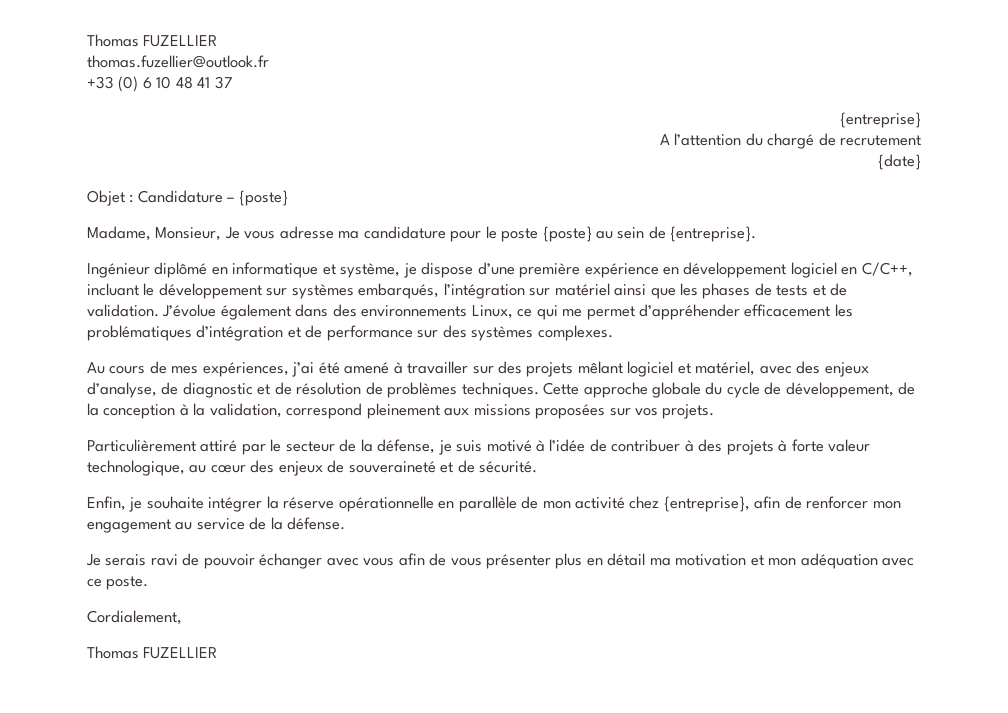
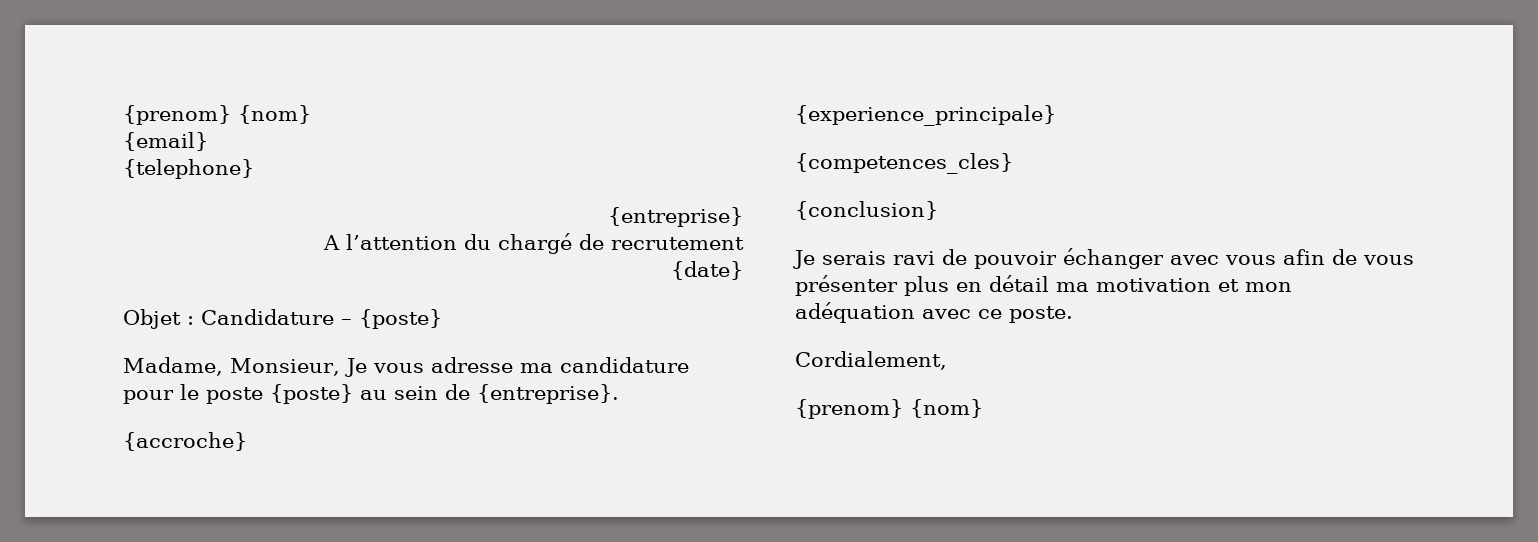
[87,34,218,47] [87,55,269,68] [87,76,233,92] Thomas FUZELLIER // thomas.fuzellier@outlook.fr // +33 (0) 6 10 48 41 37 -> [123,105,311,125] [123,132,208,151] [123,159,254,179] {prenom} {nom} // {email} // {telephone}
[87,262,913,278] [87,283,848,299] [87,304,853,320] [87,325,613,341] [87,361,869,377] [87,382,916,398] [87,403,715,419] [87,439,871,455] [87,460,538,476] [87,496,901,512] [87,517,346,533] Ingénieur diplômé en informatique et système, je dispose d’une première expérience en développement logiciel en C/C++, incluant le développement sur systèmes embarqués, l’intégration sur matériel ainsi que les phases de tests et de validation. J’évolue également dans des environnements Linux, ce qui me permet d’appréhender efficacement les problématiques d’intégration et de performance sur des systèmes complexes. // Au cours de mes expériences, j’ai été amené à travailler sur des projets mêlant logiciel et matériel, avec des enjeux d’analyse, de diagnostic et de résolution de problèmes techniques. Cette approche globale du cycle de développement, de la conception à la validation, correspond pleinement aux missions proposées sur vos projets. // Particulièrement attiré par le secteur de la défense, je suis motivé à l’idée de contribuer à des projets à forte valeur technologique, au cœur des enjeux de souveraineté et de sécurité. // Enfin, je souhaite intégrer la réserve opérationnelle en parallèle de mon activité chez {entreprise}, afin de renforcer mon engagement au service de la défense. -> [123,432,247,451] [795,105,1056,126] [795,153,1013,174] [795,201,938,220] {accroche} // {experience_principale} // {competences_cles} // {conclusion}
[87,646,218,659] Thomas FUZELLIER -> [795,399,983,419] {prenom} {nom}

